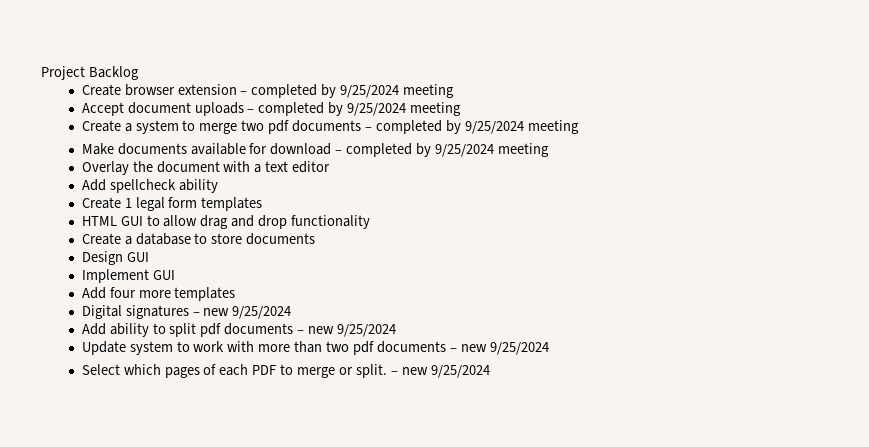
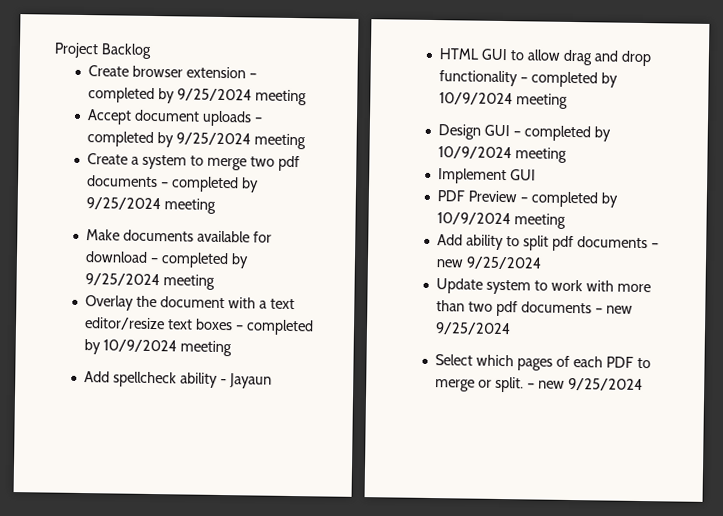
[292,161,331,173] [81,179,218,193] [81,197,263,211] editor // Add spellcheck ability // Create 1 legal form templates -> [84,317,314,336] [84,339,232,357] [84,371,272,389] editor/resize text boxes – completed by 10/9/2024 meeting // Add spellcheck ability - Jayaun
[81,233,316,245] [81,251,149,265] [81,269,175,283] [81,287,236,301] [81,305,292,319] // Create a database to store documents // Design GUI // Implement GUI // Add four more templates // Digital signatures – new 9/25/2024 -> [519,71,618,88] [439,92,568,109] [438,124,611,142] [438,146,567,163] [438,168,536,185] [437,190,618,208] [437,212,566,229] – completed by 10/9/2024 meeting // Design GUI – completed by 10/9/2024 meeting // Implement GUI // PDF Preview – completed by 10/9/2024 meeting

